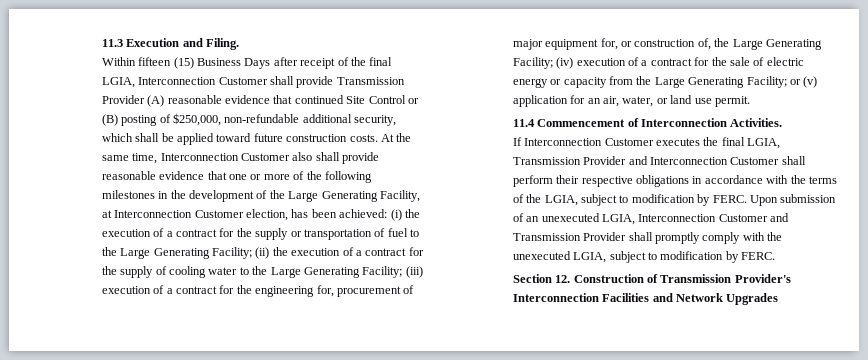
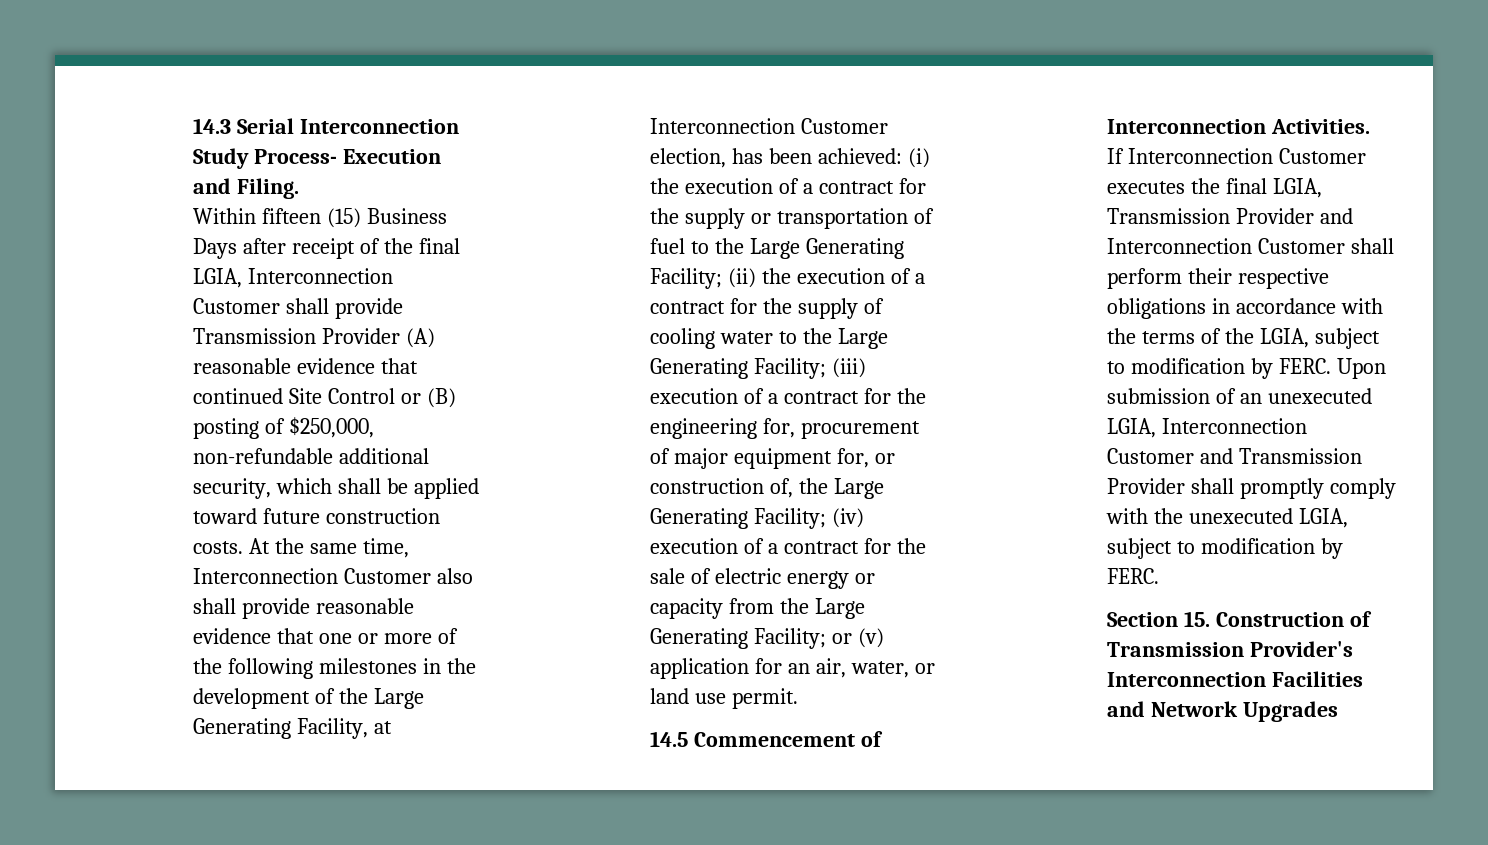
[101,39,123,47] 11.3 -> [193,118,460,134] [193,148,338,169] 14.3 Serial Interconnection Study Process-
[512,119,535,127] 11.4 -> [650,731,689,747] 14.5
[555,275,571,283] 12. -> [1184,611,1211,627] 15.

